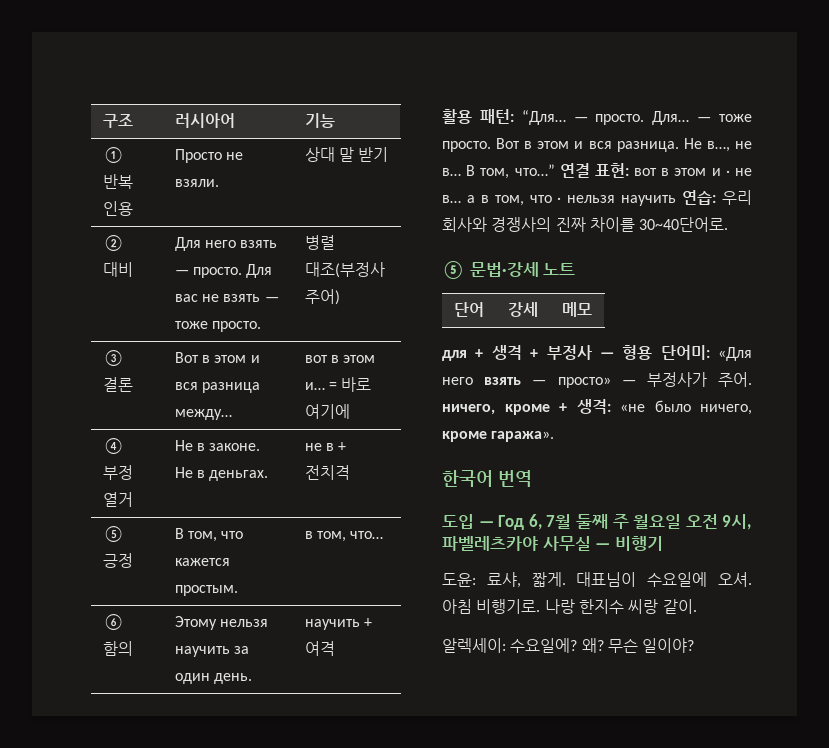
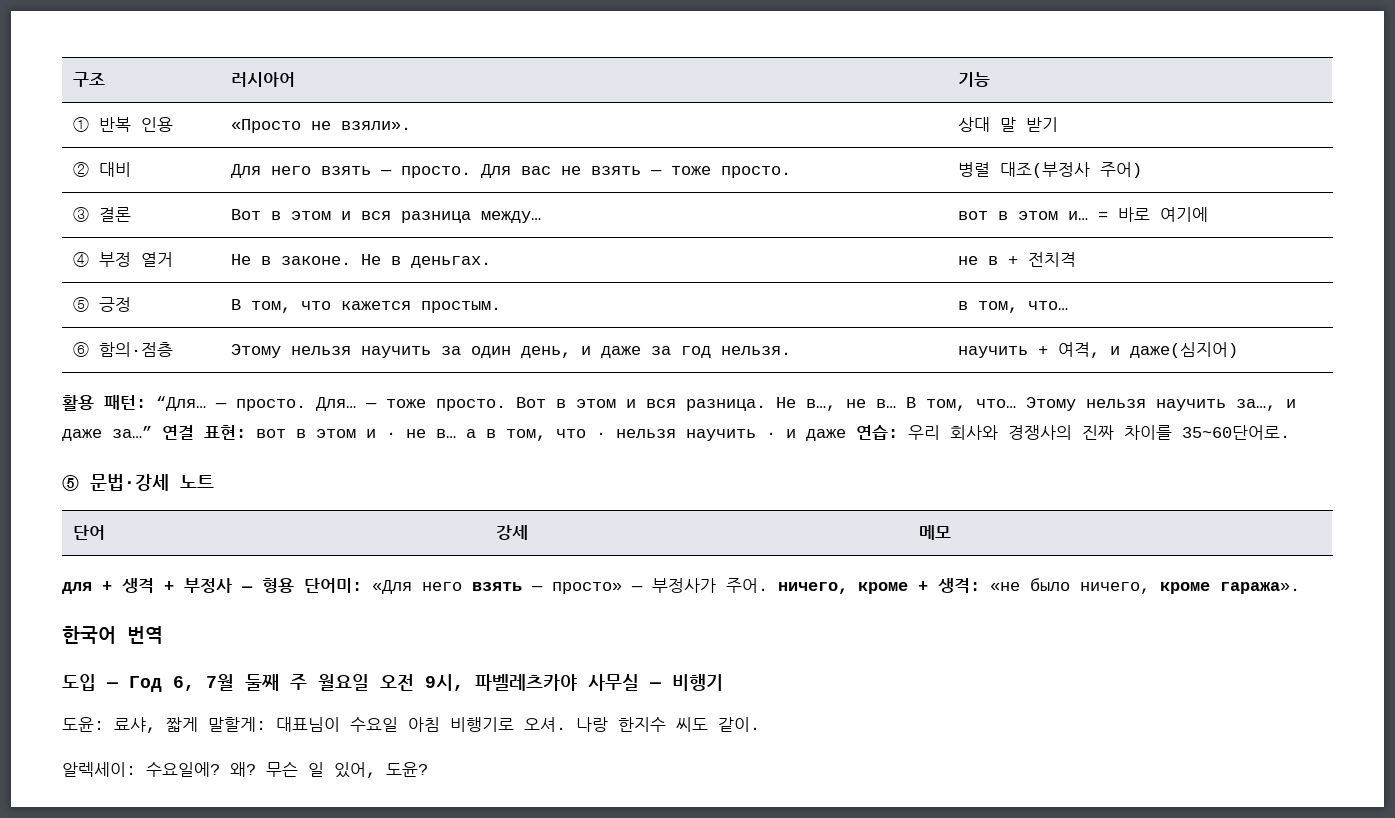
[174,149,243,163] [174,179,219,187] Просто не взяли. -> [230,119,411,133] «Просто не взяли».
[102,641,133,656] 함의 -> [98,342,173,357] 함의·점층
[213,673,252,684] день. -> [520,346,791,358] день, и даже за год нельзя.
[304,641,335,656] 여격 -> [1057,342,1238,358] 여격, и даже(심지어)
[514,164,555,176] что…” -> [976,397,1296,411] [62,426,152,441] что… Этому нельзя научить за…, и даже за…”
(677, 200) none -> [766,429,846,441] · и даже
[639,217,729,232] 30~40단어로. -> [1182,425,1290,440] 35~60단어로.
[531,572,752,587] [442,599,541,614] 짧게. 대표님이 수요일에 오셔. 아침 비행기로. -> [166,717,566,732] 짧게 말할게: 대표님이 수요일 아침 비행기로 오셔.
[628,599,659,614] 씨랑 -> [676,717,708,732] 씨도
[642,638,695,653] 일이야? -> [308,762,428,778] 일 있어, 도윤?

